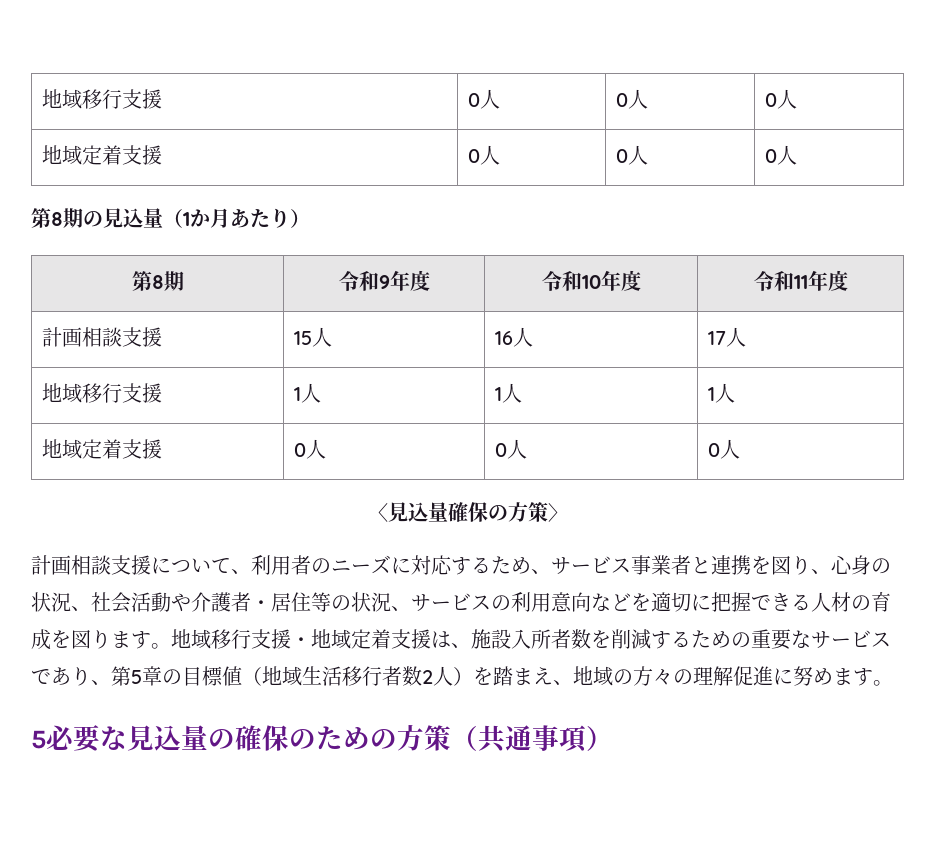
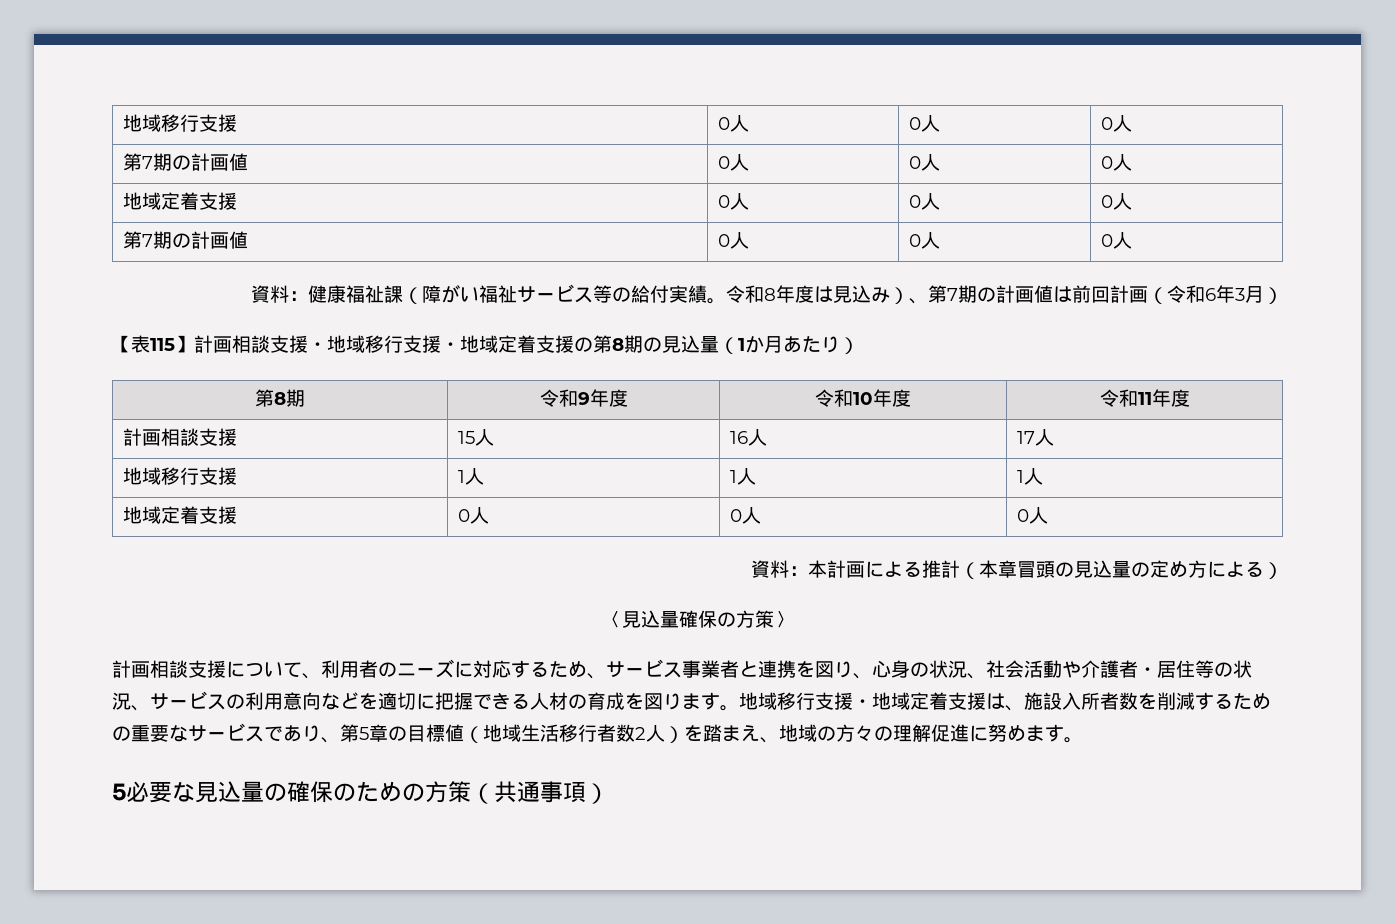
[41,145,162,165] [467,145,500,165] [615,145,648,165] [764,145,797,165] // 地域定着支援 | 0人 | 0人 | 0人 // -> [122,153,248,171] [717,154,749,171] [908,154,940,171] [1100,154,1132,171] [122,192,237,210] [717,193,749,210] [908,193,940,210] [1100,193,1132,210] [122,231,248,249] [717,232,749,249] [908,232,940,249] [1100,232,1132,249] [251,284,1283,304] [112,335,593,353] // 第7期の計画値 | 0人 | 0人 | 0人 // 地域定着支援 | 0人 | 0人 | 0人 // 第7期の計画値 | 0人 | 0人 | 0人 // 資料：健康福祉課（障がい福祉サービス等の給付実績。令和8年度は見込み）、第7期の計画値は前回計画（令和6年3月） // 【表115】計画相談支援・地域移行支援・地域定着支援の
(740, 449) none -> [751,560,1283,579] // 資料：本計画による推計（本章冒頭の見込量の定め方による）

